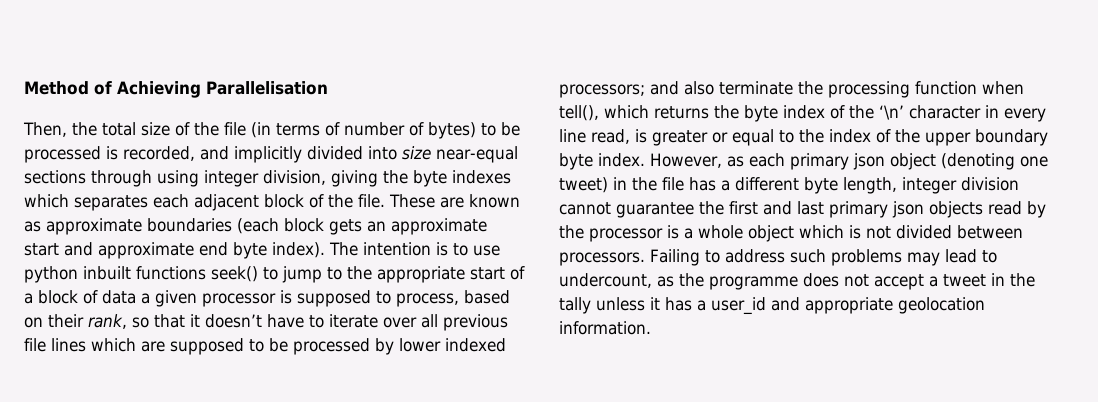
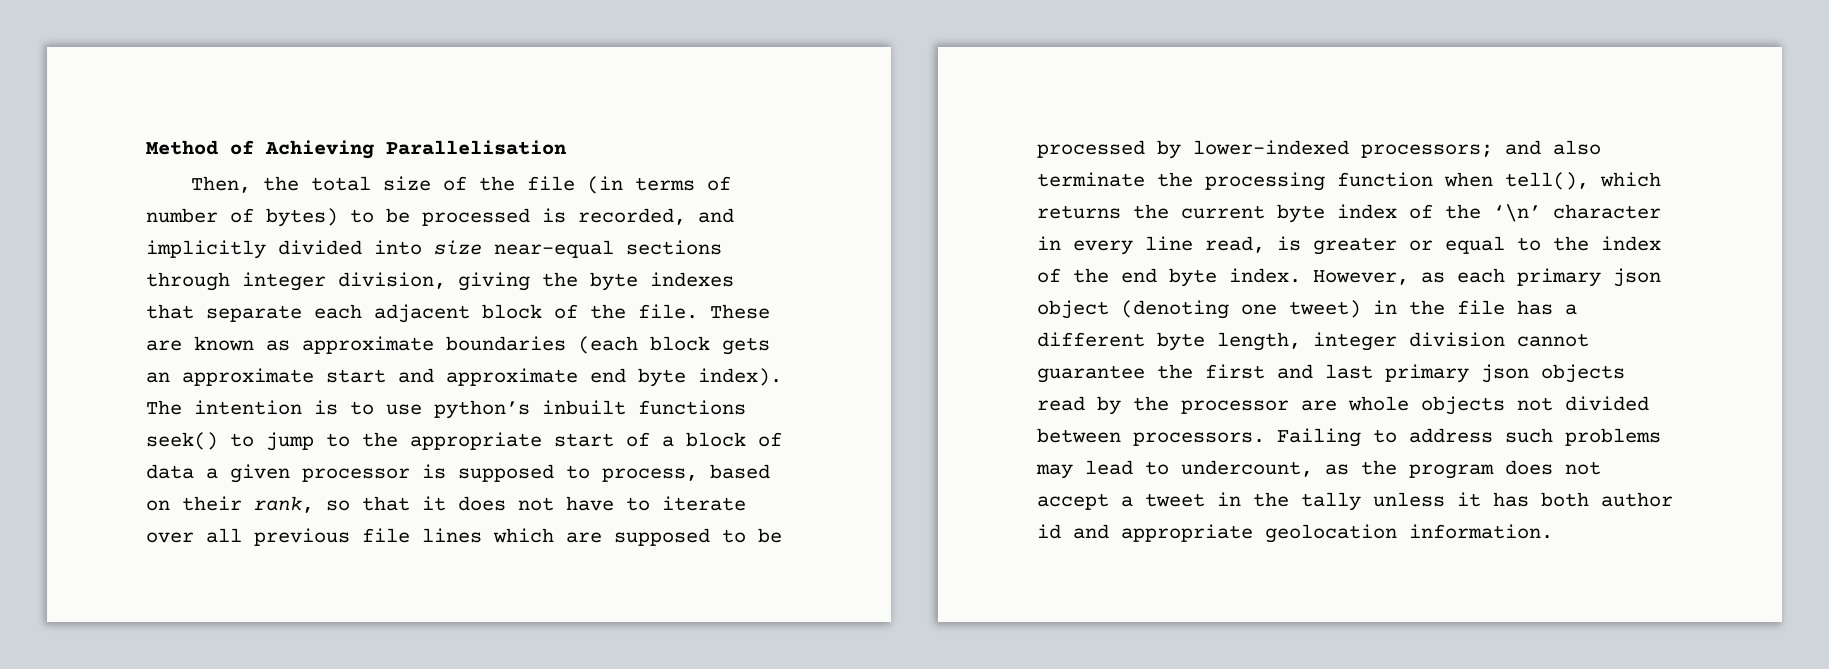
[157,170,199,187] using -> (230, 281) none
[24,194,148,211] which separates -> [146,304,302,322] that separate
[24,266,78,283] python -> [434,400,530,419] python’s
[205,314,262,328] doesn’t -> [458,496,554,511] does not
[399,338,506,352] lower indexed -> [1193,140,1349,155] lower-indexed
(739, 112) none -> [1181,205,1265,219] current
[925,129,1048,146] upper boundary -> [1121,268,1157,283] end
[667,225,861,242] is a whole object which is -> [1301,396,1505,415] are whole objects
[709,276,798,290] programme -> [1409,464,1494,479] program
[697,297,766,315] a user_id -> [1541,492,1673,507] [1037,524,1061,539] both author id

